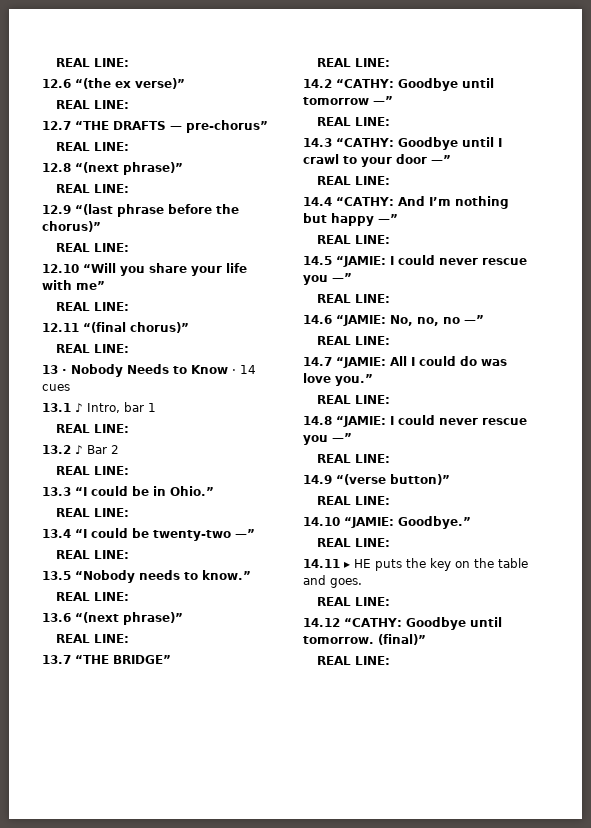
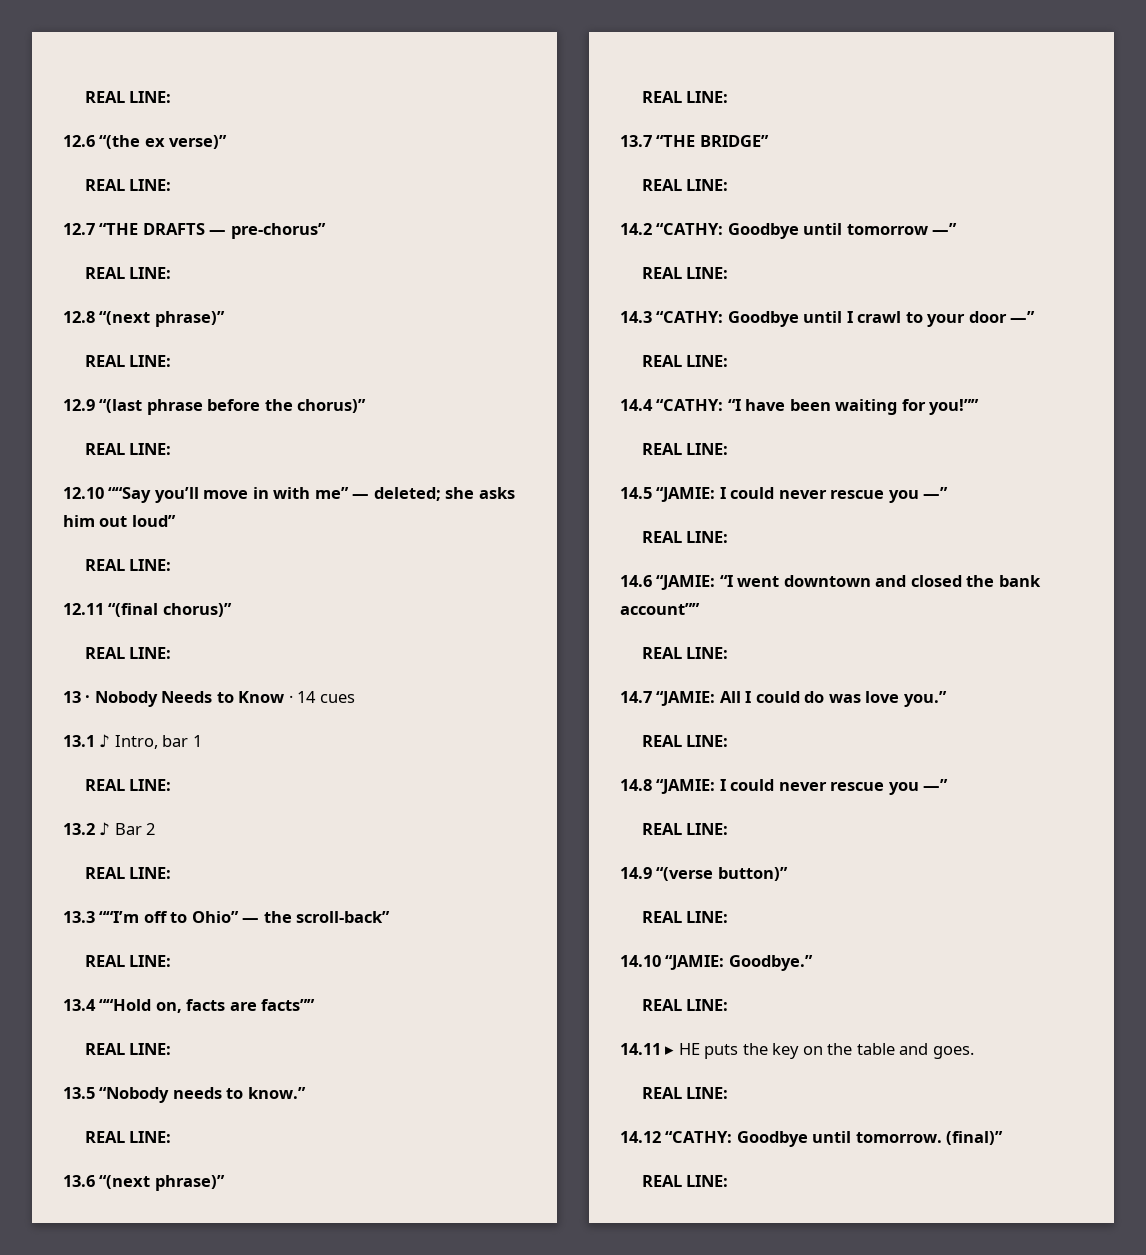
[83,263,247,276] [42,280,105,290] “Will you share your life with me” -> [108,487,515,503] [63,515,176,527] ““Say you’ll move in with me” — deleted; she asks him out loud”
[75,486,214,496] [55,508,129,517] [42,528,255,541] “I could be in Ohio.” // REAL LINE: // 13.4 “I could be twenty-two —” -> [99,911,391,923] [84,955,172,967] [63,999,316,1013] ““I’m off to Ohio” — the scroll-back” // REAL LINE: // 13.4 ““Hold on, facts are facts””
[398,196,509,209] [303,213,398,226] And I’m nothing but happy —” -> [727,399,980,415] “I have been waiting for you!””
[390,315,484,326] No, no, no —” -> [719,575,1041,587] [620,603,700,615] “I went downtown and closed the bank account””

